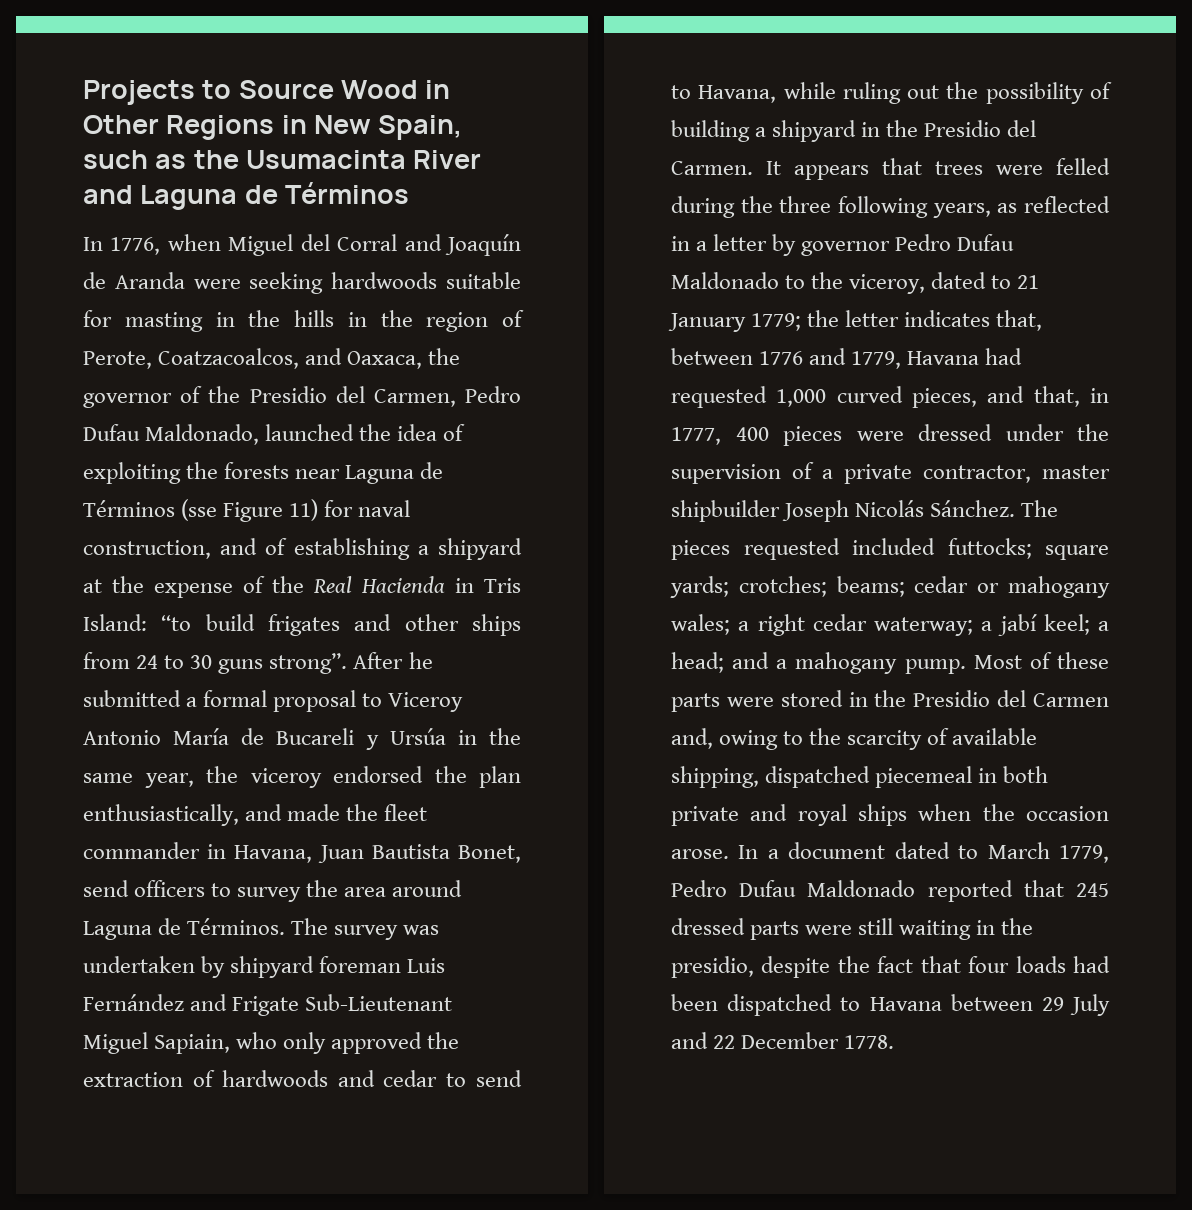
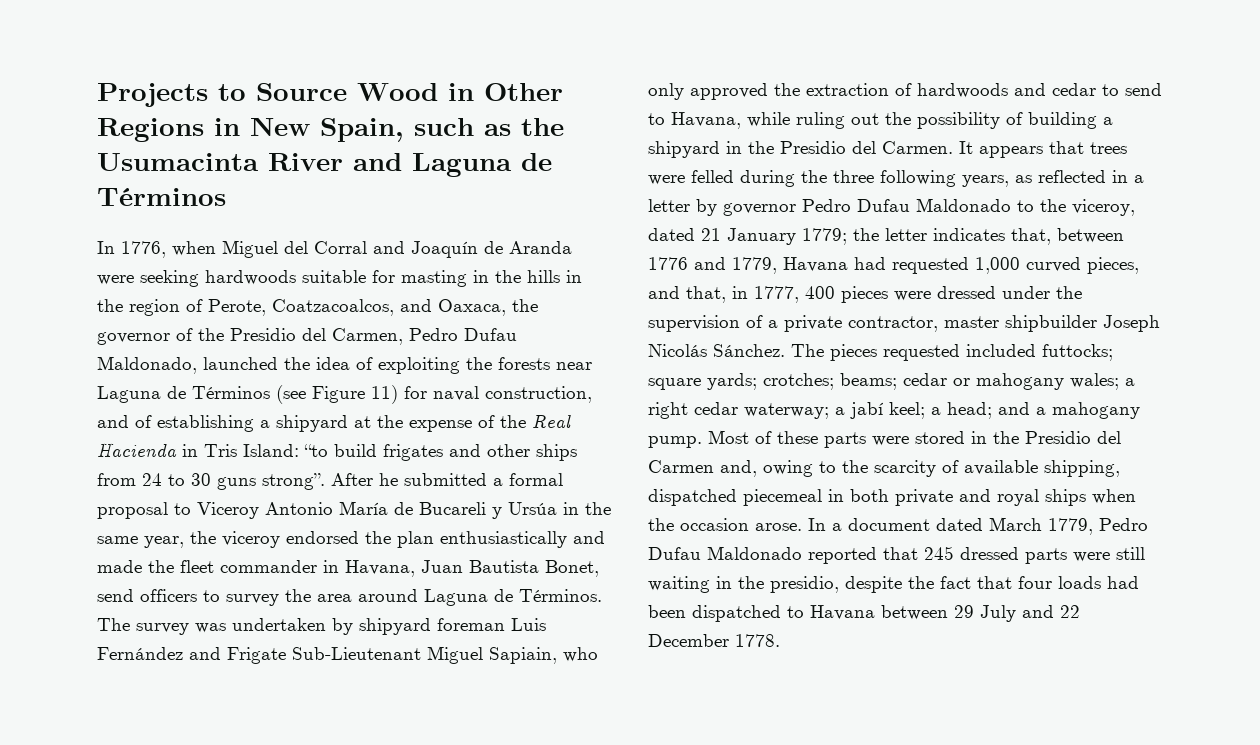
[181,499,218,521] (sse -> [276,385,306,404] (see
[83,804,239,826] enthusiastically, -> [440,531,567,548] enthusiastically
[991,275,1012,289] to -> (695, 234) none
[958,845,979,859] to -> (983, 524) none

